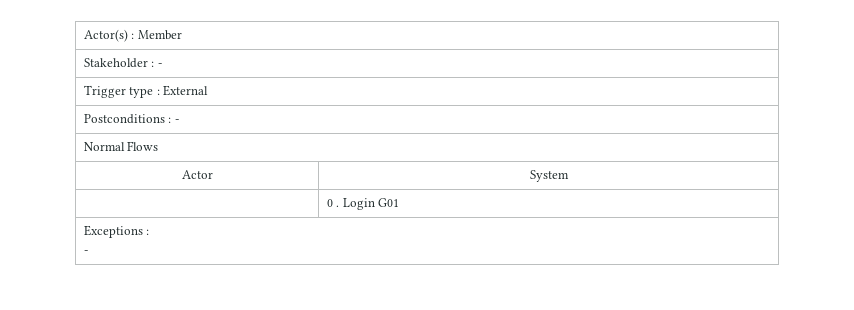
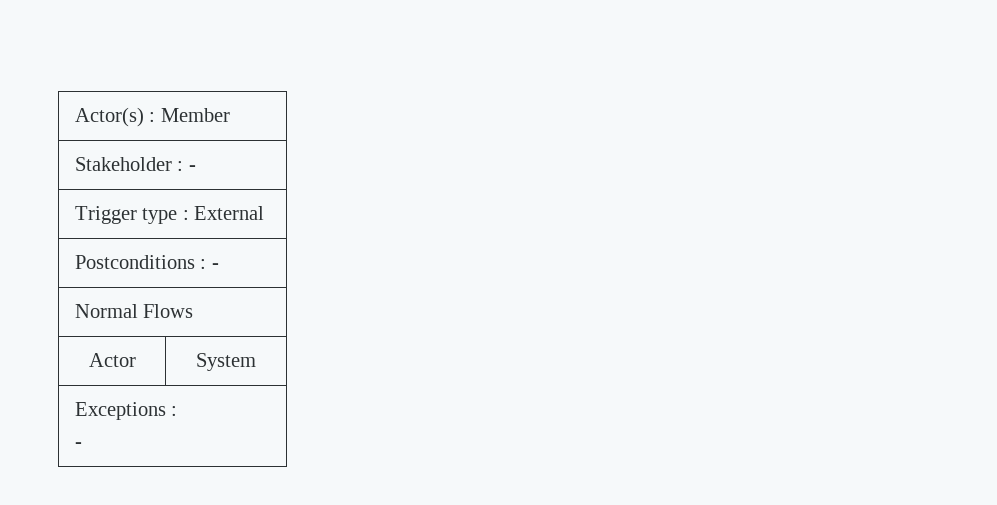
[326,198,400,210] // | 0 . Login G01 -> (256, 362) none

